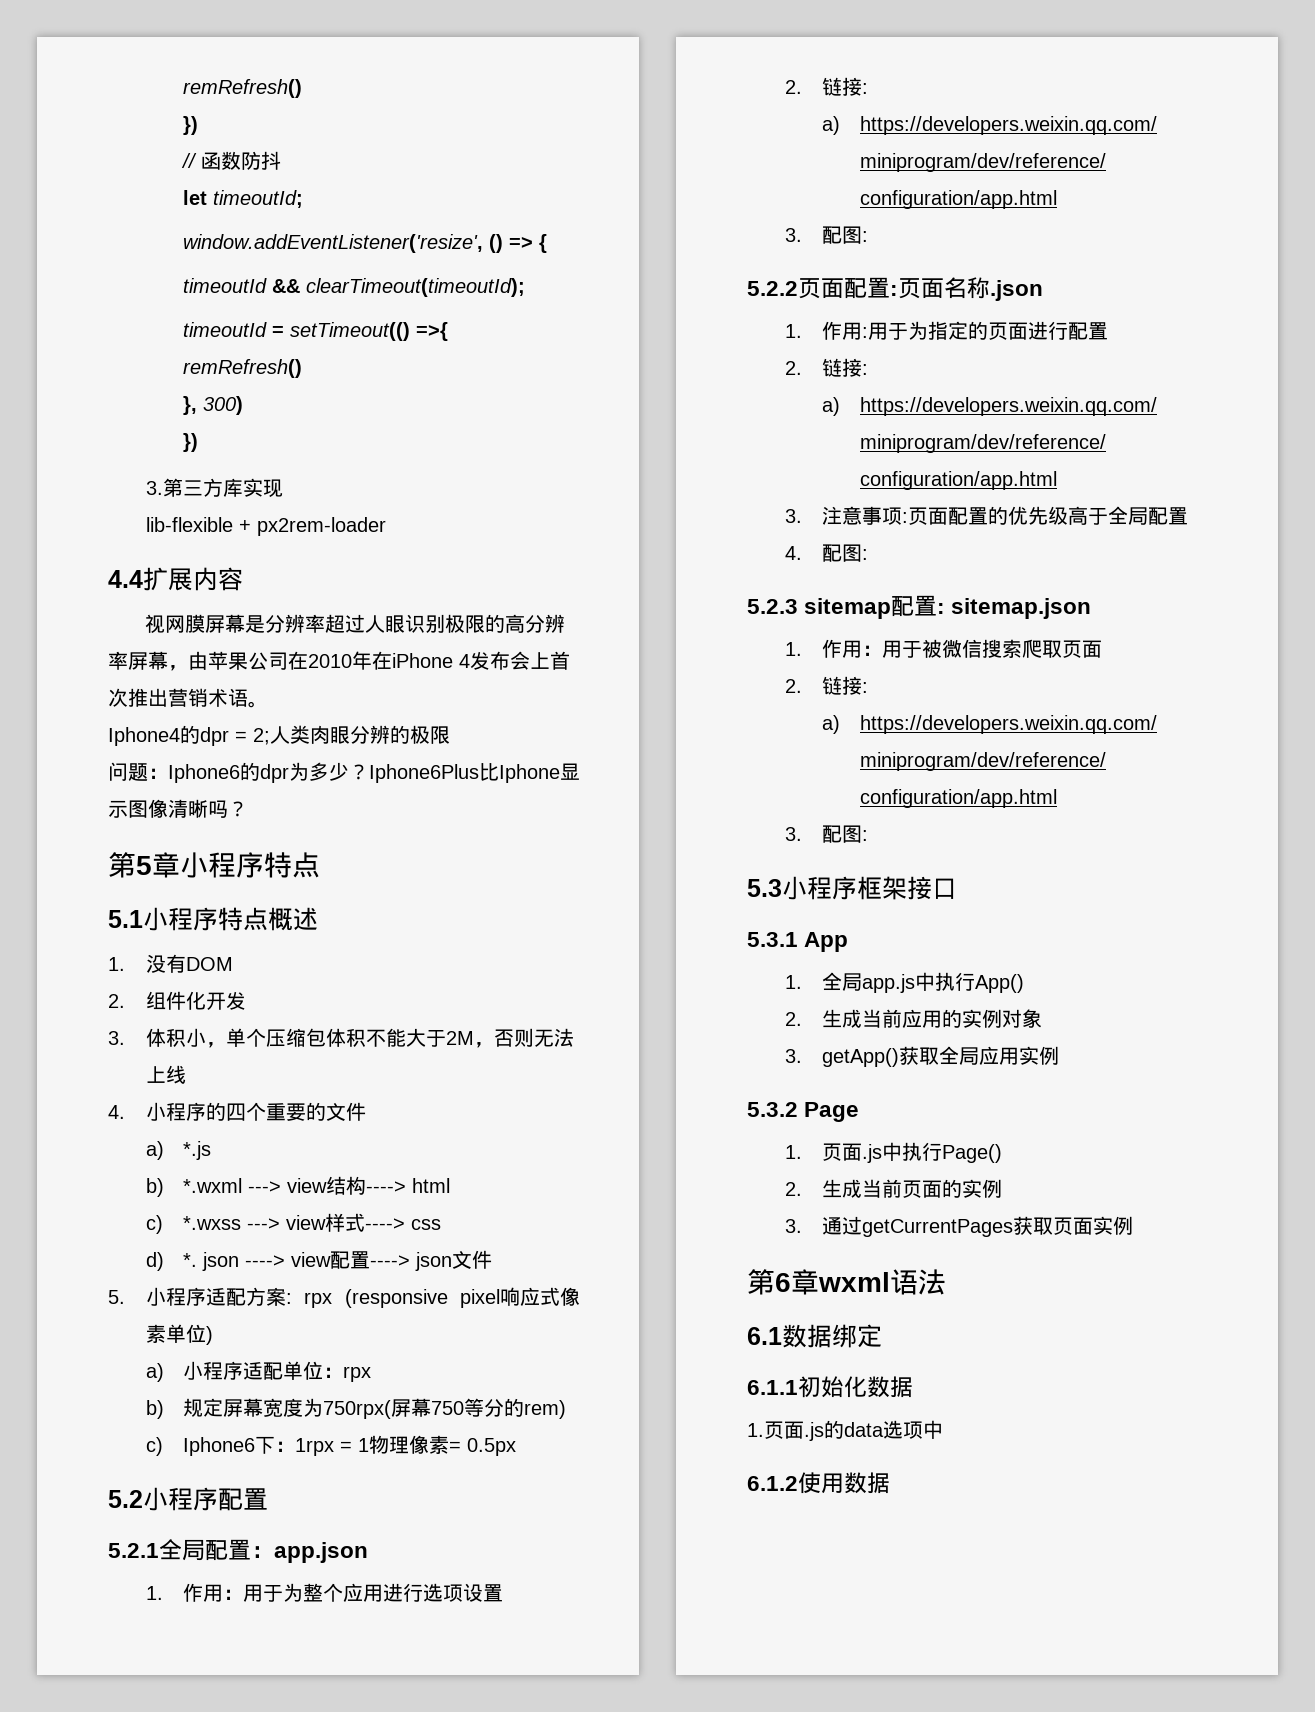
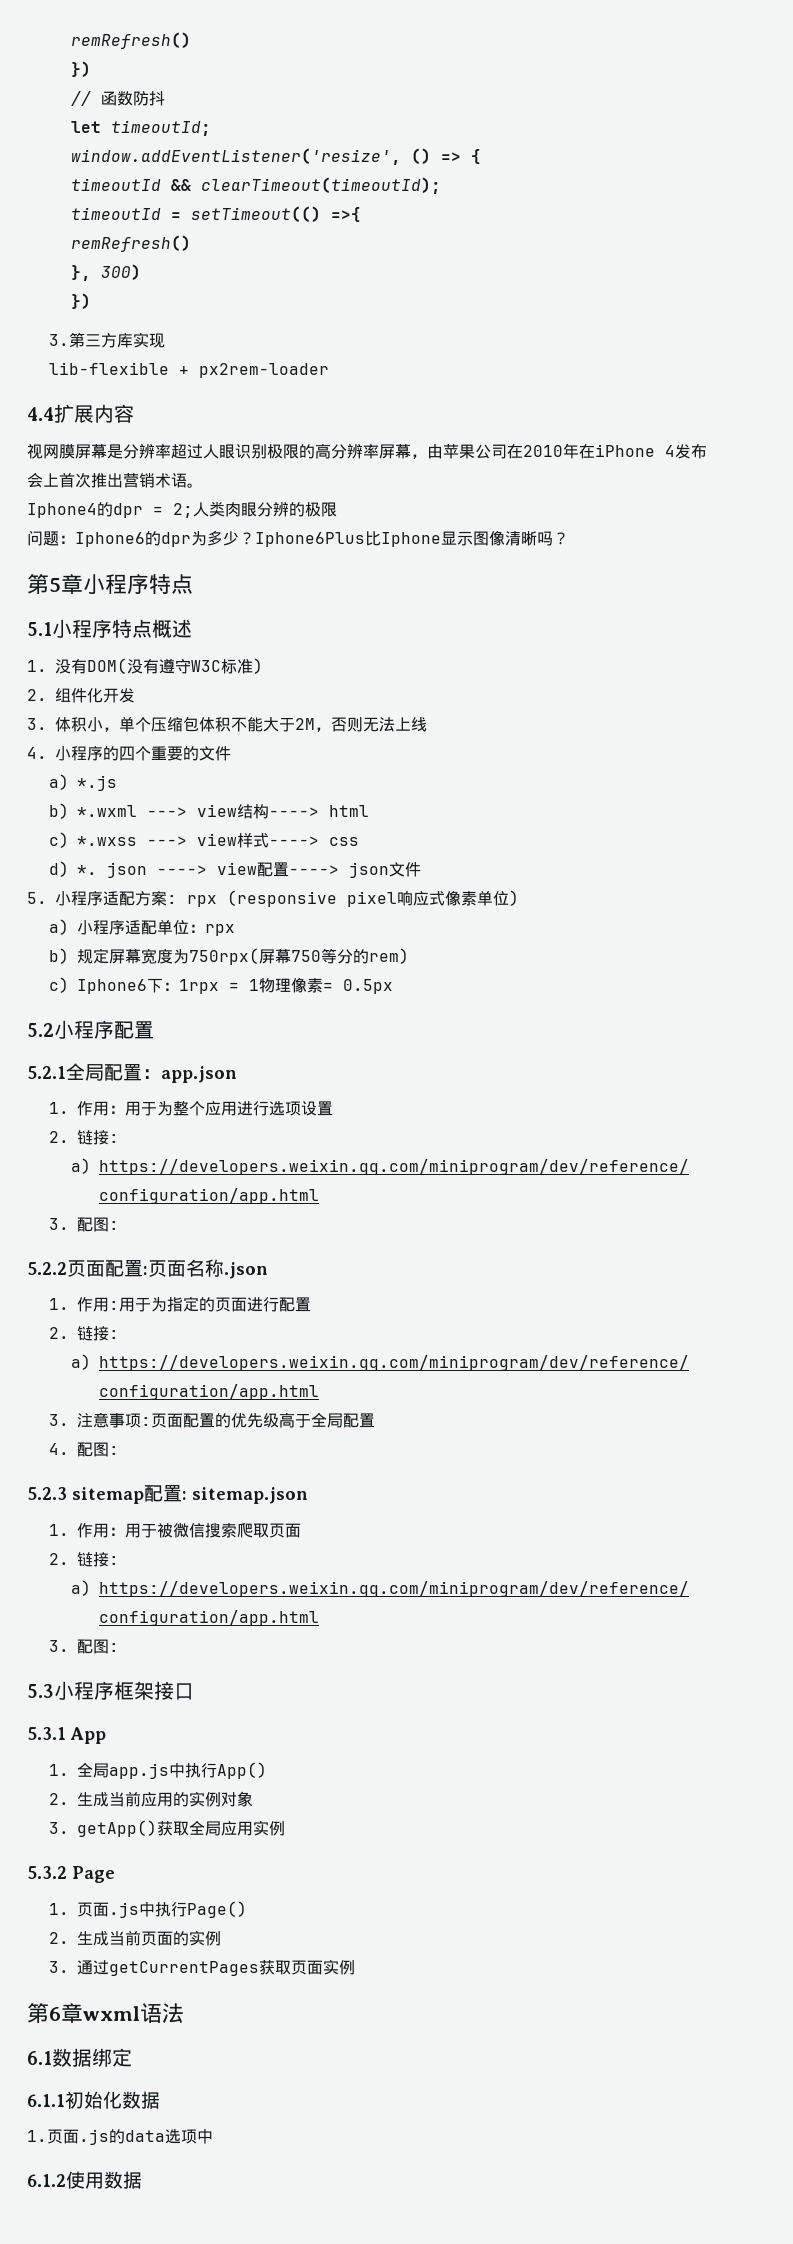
[185,957,233,971] DOM -> [87,658,263,674] DOM(没有遵守W3C标准)

